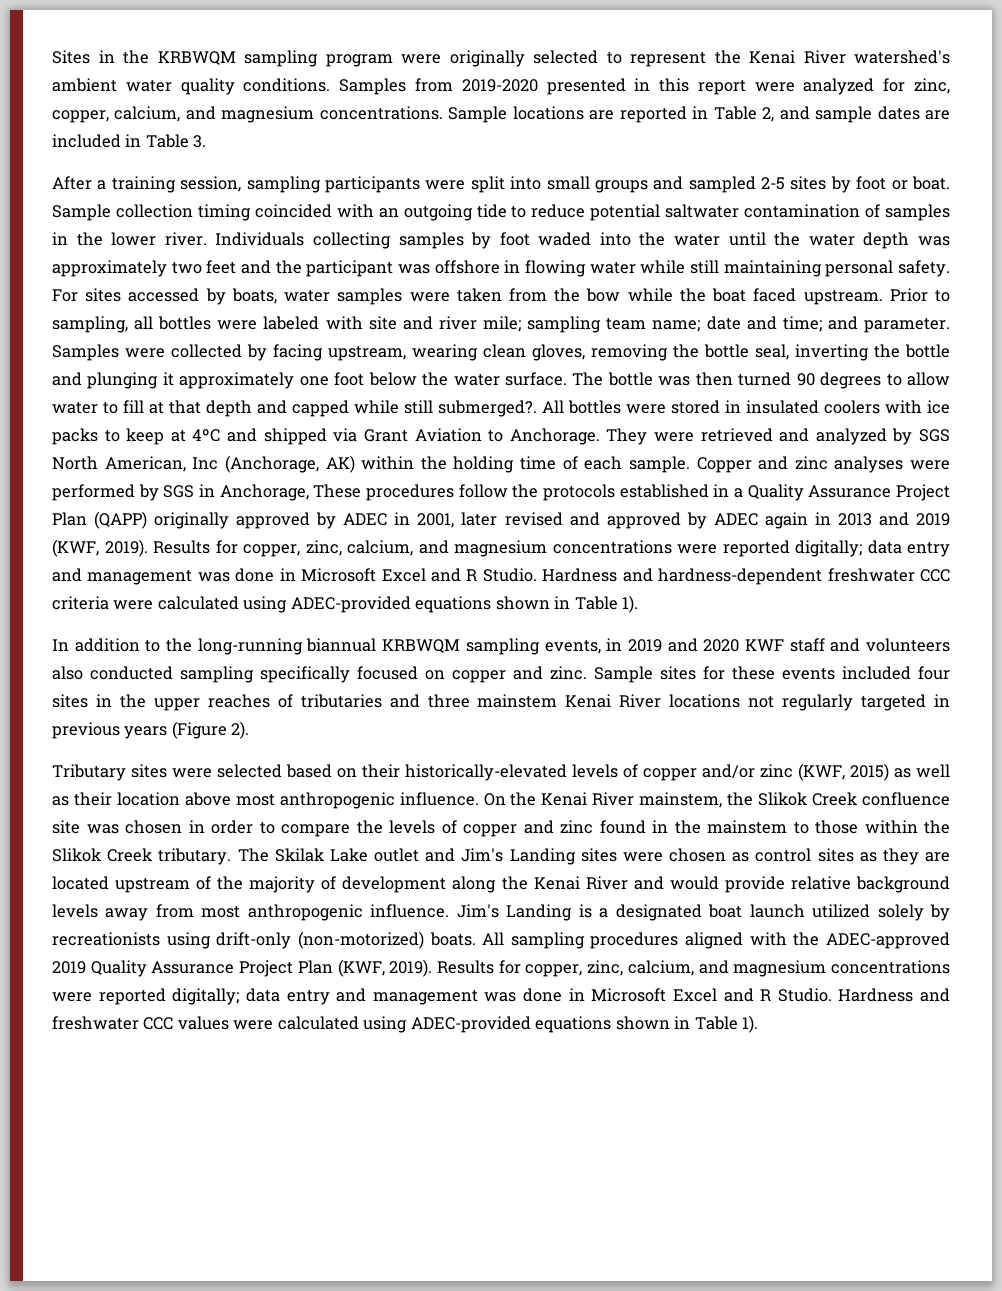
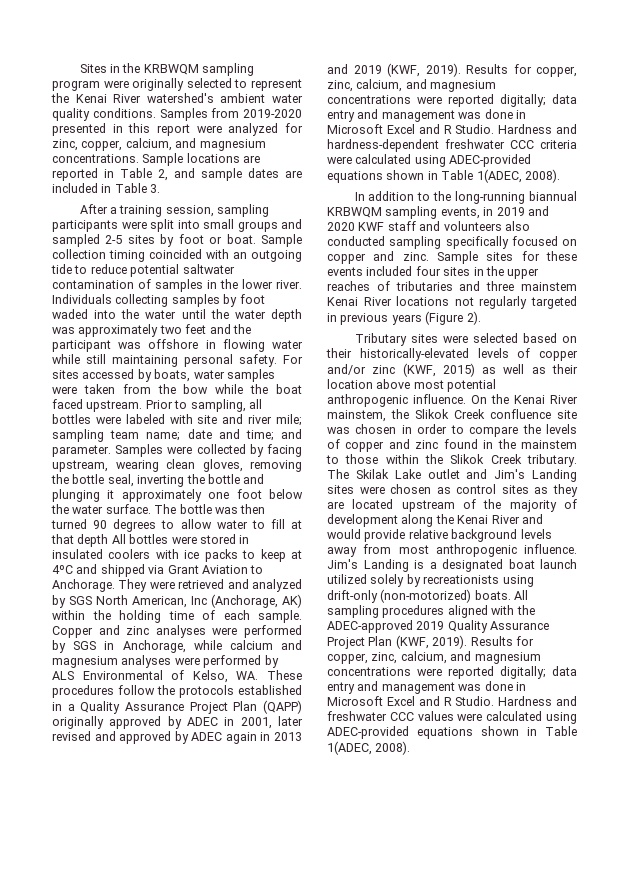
[257,400,537,417] and capped while still submerged?. -> (109, 540) none
(309, 492) none -> [193,640,302,650] [52,655,279,668] [52,670,259,683] while calcium and magnesium analyses were performed by ALS Environmental of Kelso, WA.
[622,595,639,613] 1). -> [476,169,560,183] 1(ADEC, 2008).
(275, 800) none -> [447,379,497,392] potential
[742,1015,759,1033] 1). -> [327,741,411,755] 1(ADEC, 2008).

